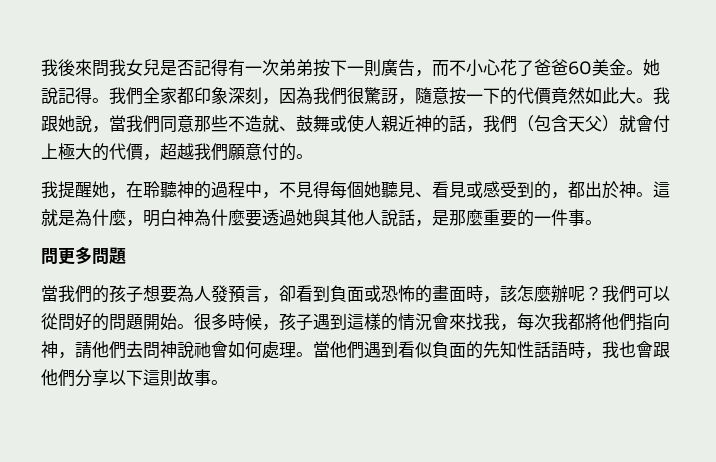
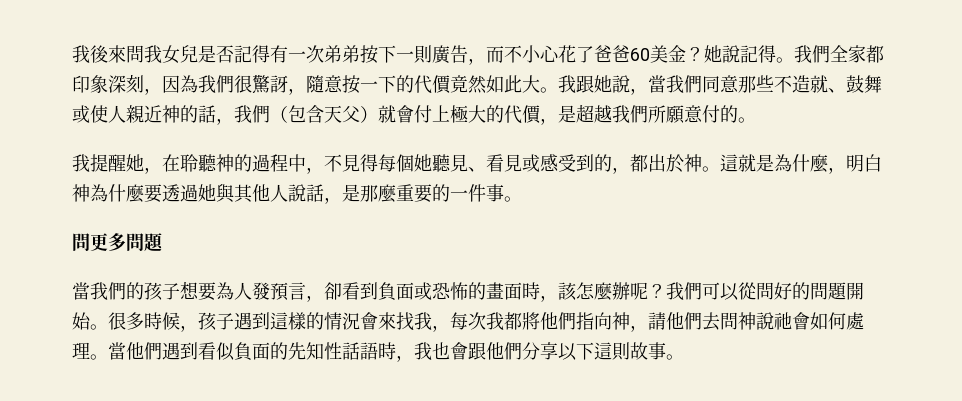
[626,70,643,75] 。 -> [686,47,704,61] ？
(160, 157) none -> [558,105,576,123] 是
(228, 152) none -> [648,105,666,123] 所

